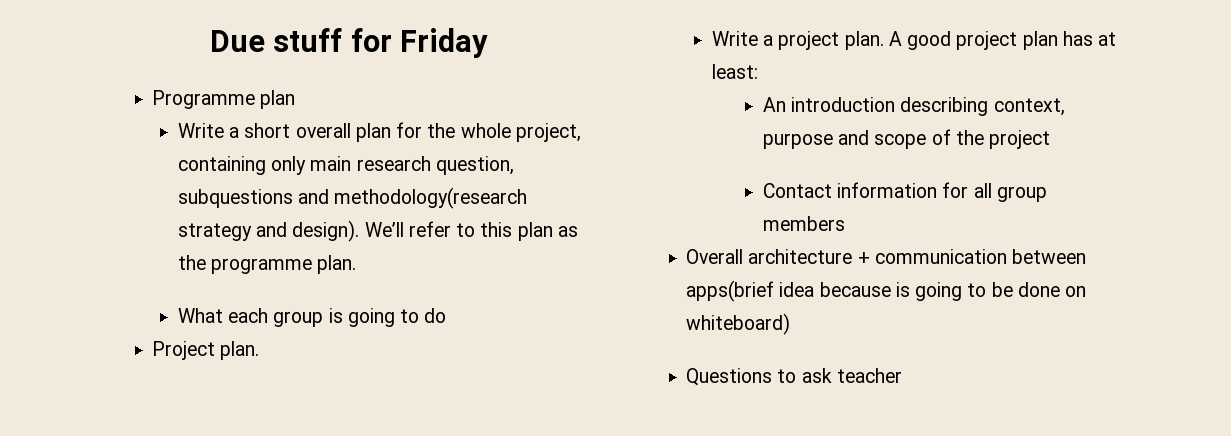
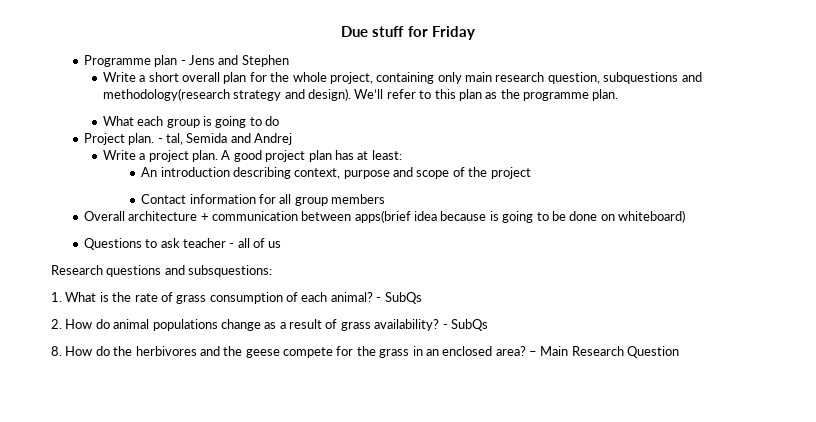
(296, 99) none -> [180,55,289,67] - Jens and Stephen
(260, 350) none -> [157,133,293,145] - tal, Semida and Andrej
(902, 375) none -> [229,238,282,248] [51,265,273,277] [51,292,422,304] [51,319,488,331] [51,346,680,358] - all of us // Research questions and subsquestions: // 1. What is the rate of grass consumption of each animal? - SubQs // 2. How do animal populations change as a result of grass availability? - SubQs // 8. How do the herbivores and the geese compete for the grass in an enclosed area? – Main Research Question

